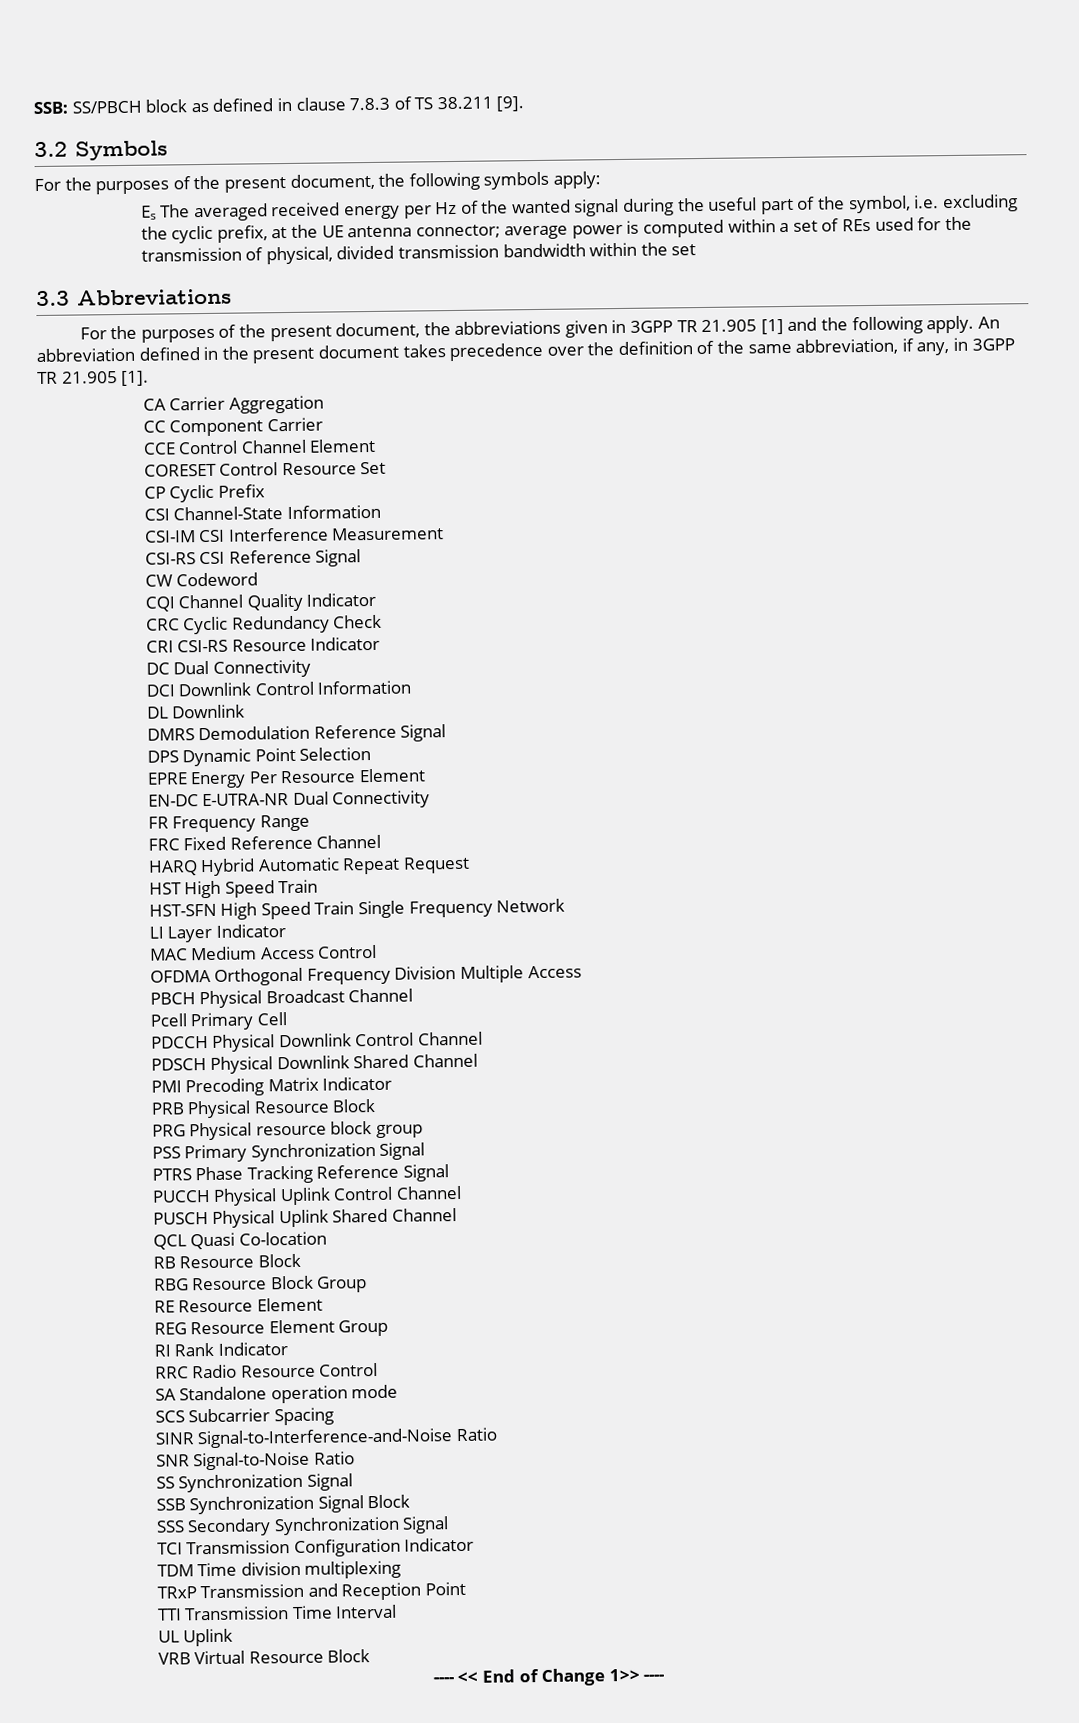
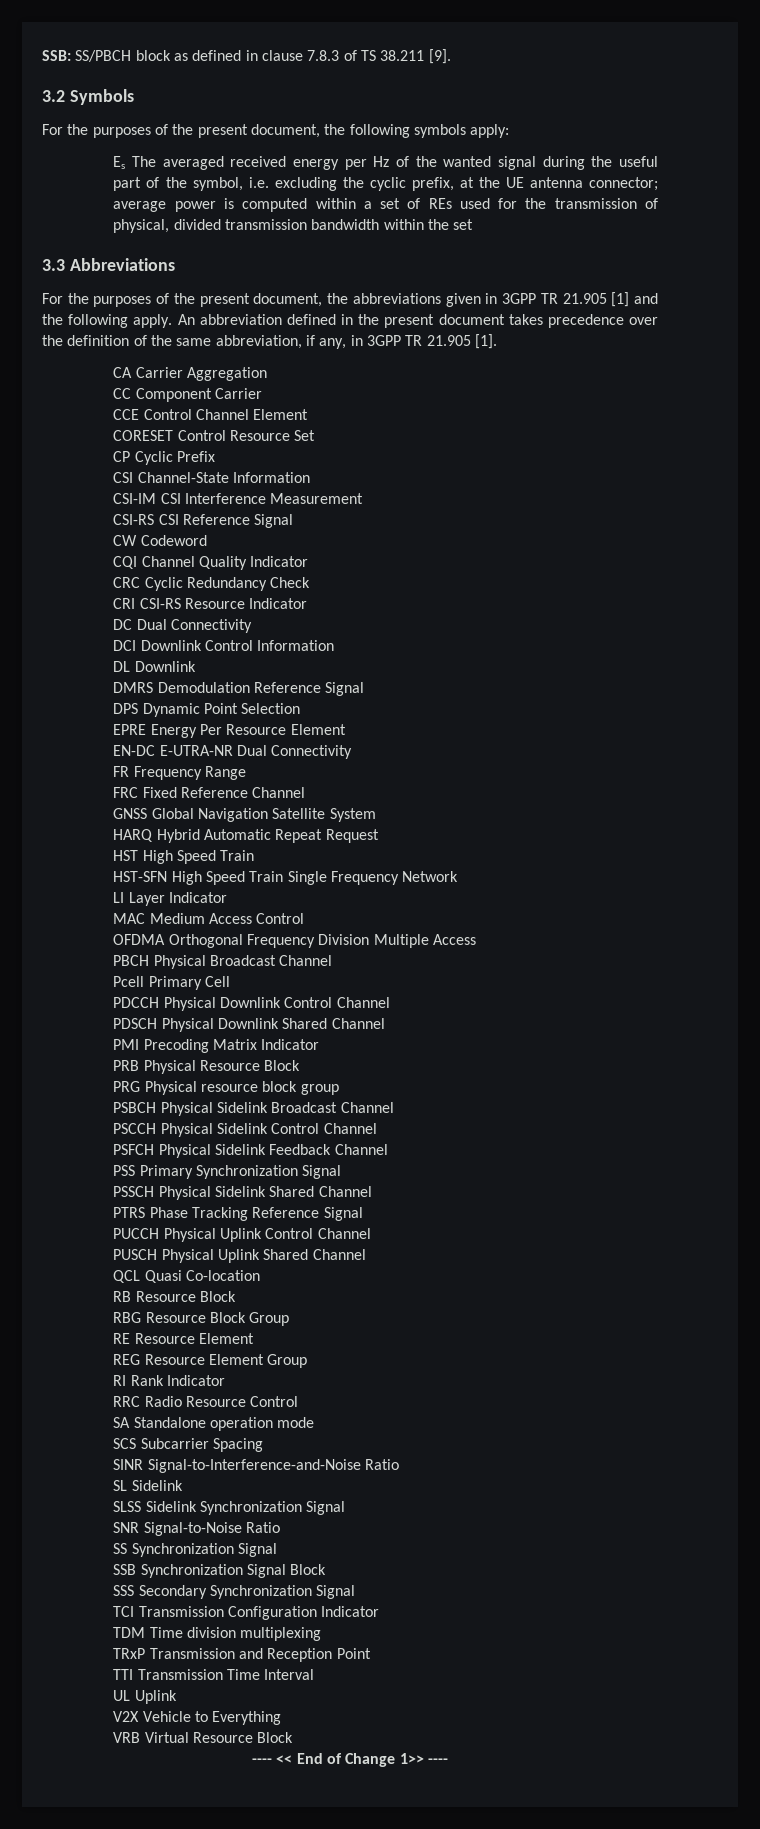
(382, 841) none -> [113,808,376,822] // GNSS Global Navigation Satellite System
(423, 1131) none -> [113,1102,394,1116] [113,1123,377,1137] [113,1144,388,1158] // PSBCH Physical Sidelink Broadcast Channel // PSCCH Physical Sidelink Control Channel // PSFCH Physical Sidelink Feedback Channel
(426, 1151) none -> [113,1186,372,1200] // PSSCH Physical Sidelink Shared Channel
(497, 1434) none -> [113,1480,183,1491] [113,1501,346,1515] // SL Sidelink // SLSS Sidelink Synchronization Signal
(234, 1637) none -> [113,1711,282,1725] // V2X Vehicle to Everything

